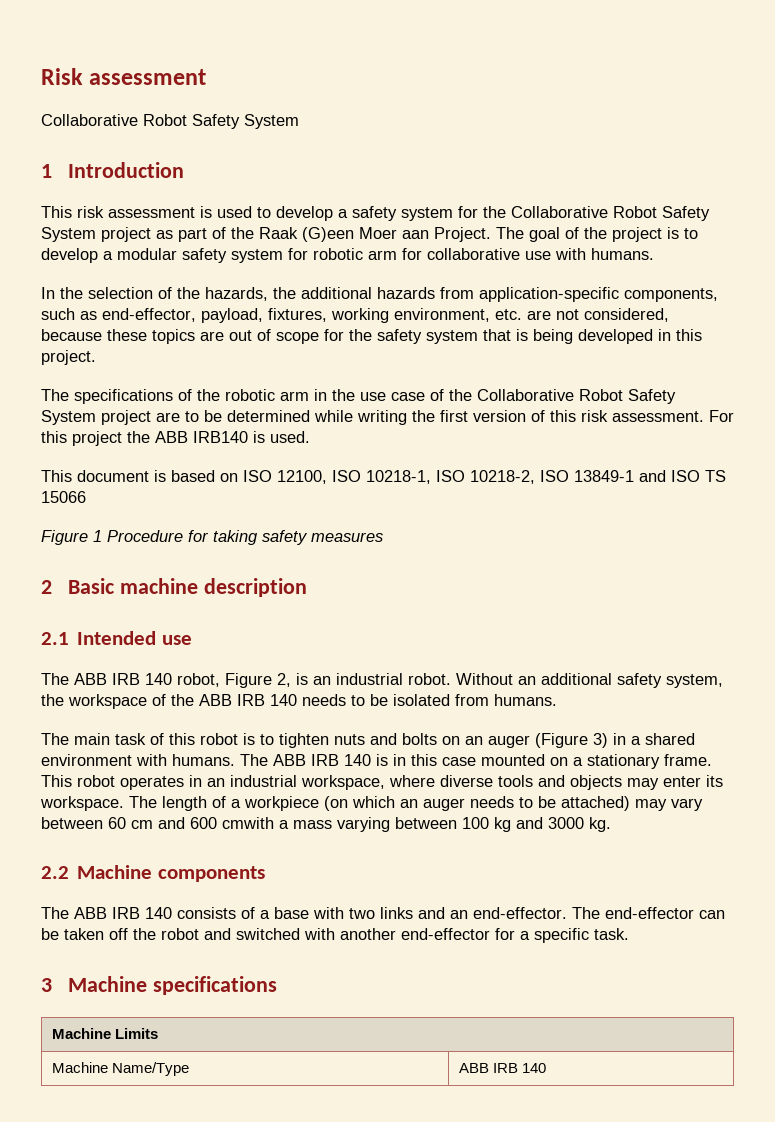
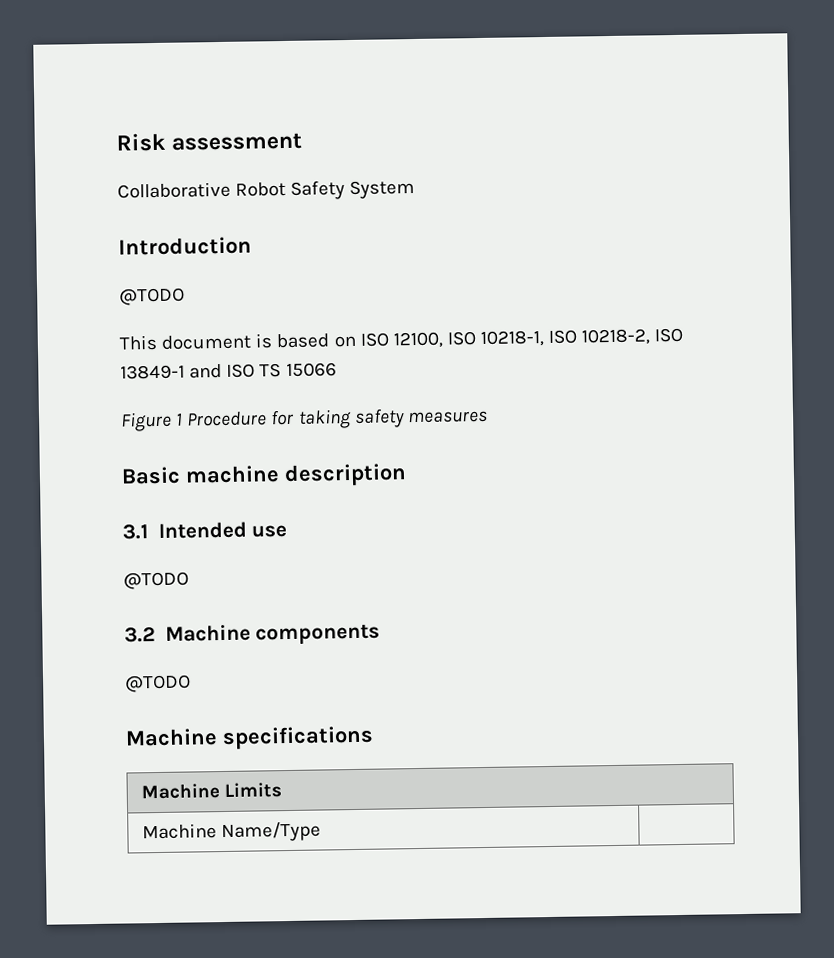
[41,164,52,178] 1 -> (416, 189) none
[41,206,710,221] [41,227,698,242] [41,248,654,263] [41,287,718,302] [41,308,669,323] [41,329,702,344] [41,350,96,365] [41,389,676,404] [41,410,734,425] [41,431,310,446] This risk assessment is used to develop a safety system for the Collaborative Robot Safety System project as part of the Raak (G)een Moer aan Project. The goal of the project is to develop a modular safety system for robotic arm for collaborative use with humans. // In the selection of the hazards, the additional hazards from application-specific components, such as end-effector, payload, fixtures, working environment, etc. are not considered, because these topics are out of scope for the safety system that is being developed in this project. // The specifications of the robotic arm in the use case of the Collaborative Robot Safety System project are to be determined while writing the first version of this risk assessment. For this project the ABB IRB140 is used. -> [119,287,185,306] @TODO
[41,580,52,594] 2 -> (488, 417) none
[41,632,69,645] 2.1 -> [122,524,148,540] 3.1
[41,673,723,688] [41,694,557,709] [41,733,695,748] [41,754,712,769] [41,775,723,790] [40,796,703,811] [41,817,611,832] [41,865,265,882] [41,907,725,919] [41,928,629,943] [41,978,52,992] The ABB IRB 140 robot, Figure 2, is an industrial robot. Without an additional safety system, the workspace of the ABB IRB 140 needs to be isolated from humans. // The main task of this robot is to tighten nuts and bolts on an auger (Figure 3) in a shared environment with humans. The ABB IRB 140 is in this case mounted on a stationary frame. This robot operates in an industrial workspace, where diverse tools and objects may enter its workspace. The length of a workpiece (on which an auger needs to be attached) may vary between 60 cm and 600 cmwith a mass varying between 100 kg and 3000 kg. // 2.2 Machine components // The ABB IRB 140 consists of a base with two links and an end-effector. The end-effector can be taken off the robot and switched with another end-effector for a specific task. // 3 -> [123,571,189,590] [124,624,381,645] [124,674,191,693] @TODO // 3.2 Machine components // @TODO //
[459,1063,547,1073] ABB IRB 140 -> (321, 832) none

